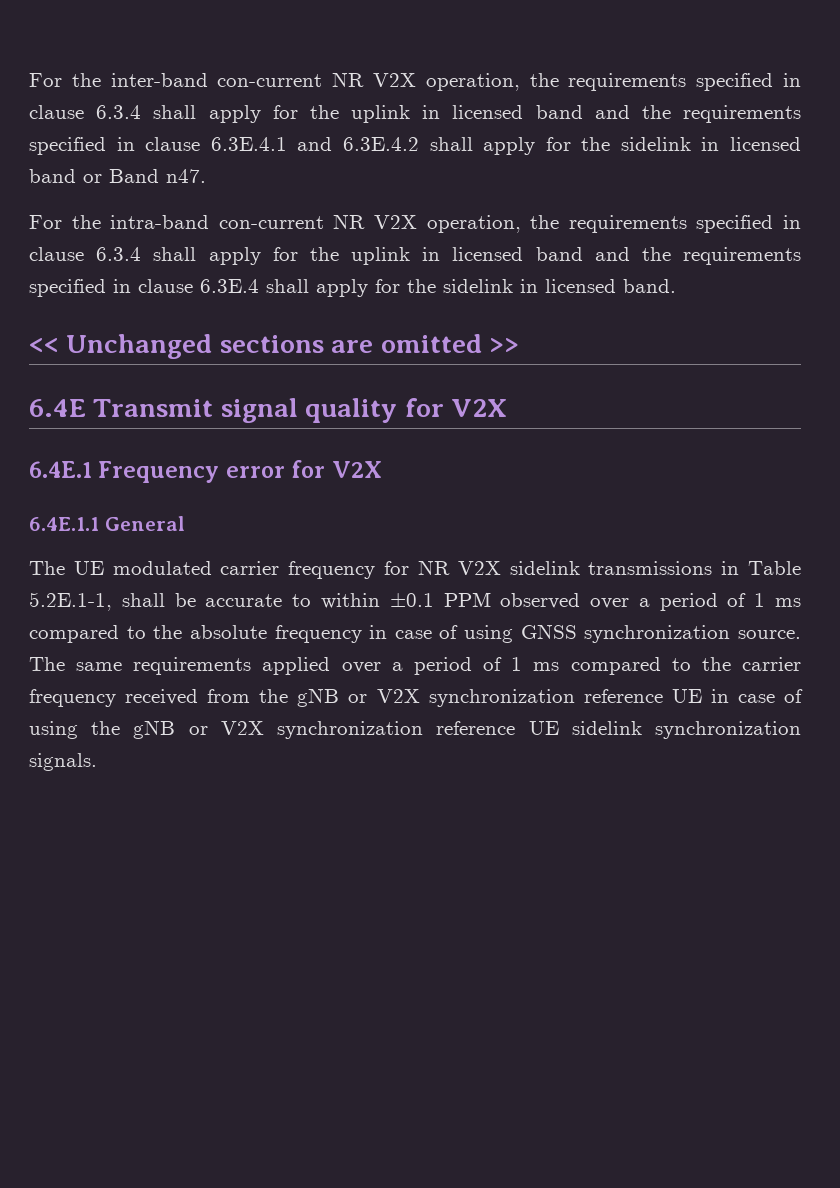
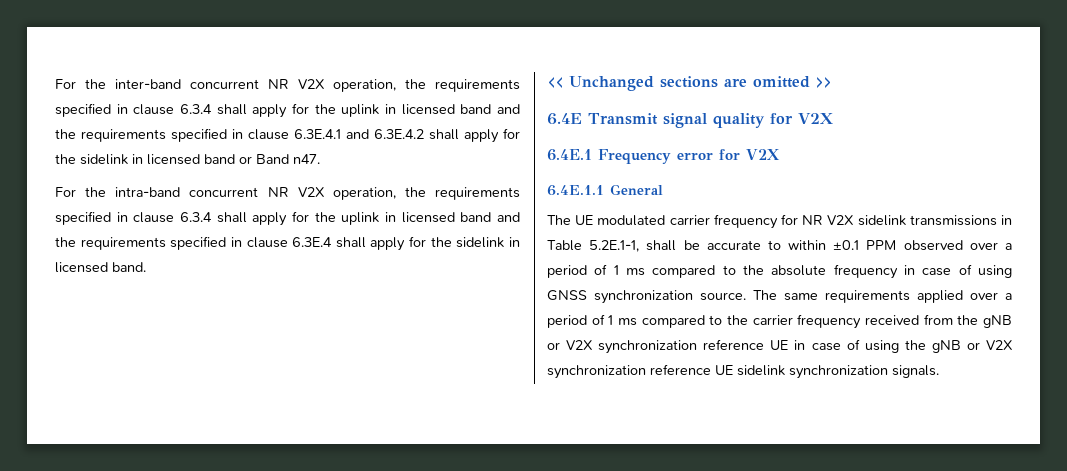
[217,74,323,87] con-current -> [190,79,259,89] concurrent
[218,216,324,229] con-current -> [189,187,259,197] concurrent

